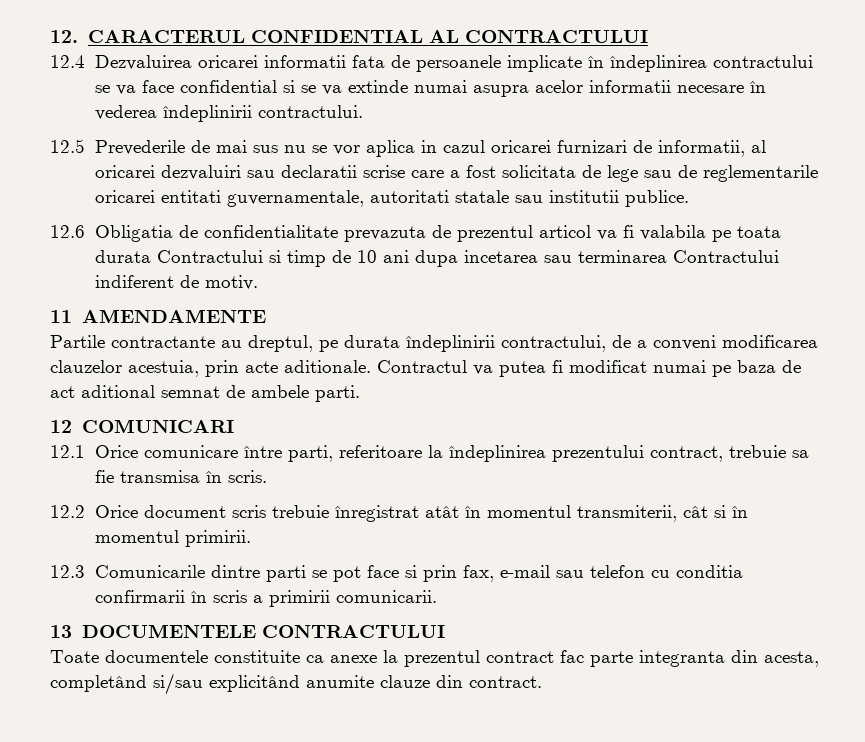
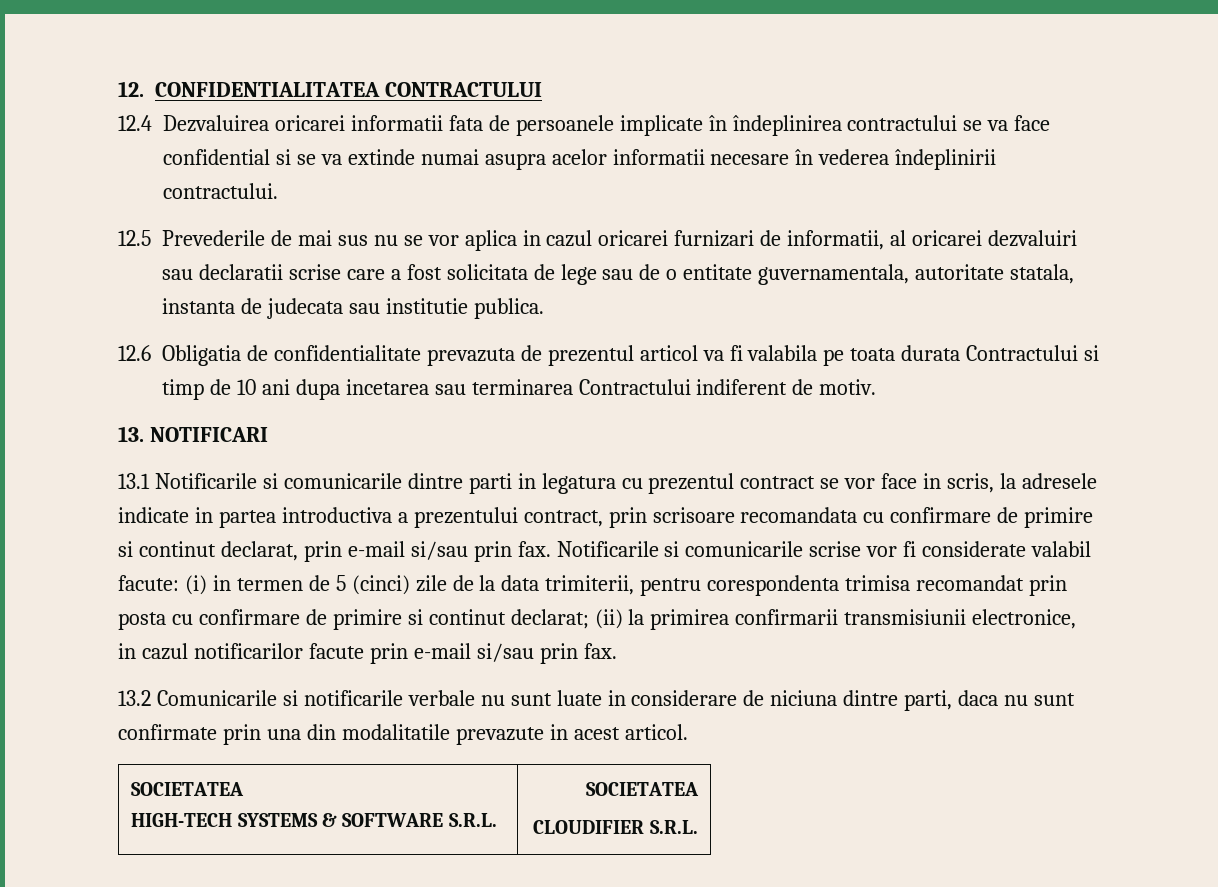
[87,30,459,43] CARACTERUL CONFIDENTIAL AL -> [155,82,380,97] CONFIDENTIALITATEA
[702,165,818,182] [94,190,689,207] reglementarile oricarei entitati guvernamentale, autoritati statale sau institutii publice. -> [666,264,1075,285] [162,298,544,319] o entitate guvernamentala, autoritate statala, instanta de judecata sau institutie publica.
[50,309,266,323] [50,335,818,352] [50,360,801,377] [50,385,360,402] [50,419,234,433] [50,445,809,462] [94,470,267,483] [50,505,748,522] [94,530,251,547] [50,565,743,582] [94,590,437,607] [50,624,445,638] [50,650,819,667] [50,673,542,695] 11 AMENDAMENTE // Partile contractante au dreptul, pe durata îndeplinirii contractului, de a conveni modificarea clauzelor acestuia, prin acte aditionale. Contractul va putea fi modificat numai pe baza de act aditional semnat de ambele parti. // 12 COMUNICARI // 12.1 Orice comunicare între parti, referitoare la îndeplinirea prezentului contract, trebuie sa fie transmisa în scris. // 12.2 Orice document scris trebuie înregistrat atât în momentul transmiterii, cât si în momentul primirii. // 12.3 Comunicarile dintre parti se pot face si prin fax, e-mail sau telefon cu conditia confirmarii în scris a primirii comunicarii. // 13 DOCUMENTELE CONTRACTULUI // Toate documentele constituite ca anexe la prezentul contract fac parte integranta din acesta, completând si/sau explicitând anumite clauze din contract. -> [118,426,268,442] [118,473,1097,494] [118,507,1094,528] [118,541,1092,562] [118,575,1068,596] [118,609,1077,630] [118,643,617,664] [118,690,1076,711] [118,724,688,745] [131,782,245,796] [131,813,497,827] [585,782,699,796] [533,820,698,834] 13. NOTIFICARI // 13.1 Notificarile si comunicarile dintre parti in legatura cu prezentul contract se vor face in scris, la adresele indicate in partea introductiva a prezentului contract, prin scrisoare recomandata cu confirmare de primire si continut declarat, prin e-mail si/sau prin fax. Notificarile si comunicarile scrise vor fi considerate valabil facute: (i) in termen de 5 (cinci) zile de la data trimiterii, pentru corespondenta trimisa recomandat prin posta cu confirmare de primire si continut declarat; (ii) la primirea confirmarii transmisiunii electronice, in cazul notificarilor facute prin e-mail si/sau prin fax. // 13.2 Comunicarile si notificarile verbale nu sunt luate in considerare de niciuna dintre parti, daca nu sunt confirmate prin una din modalitatile prevazute in acest articol. // SOCIETATEA // HIGH-TECH SYSTEMS & SOFTWARE S.R.L. | SOCIETATEA // CLOUDIFIER S.R.L.

